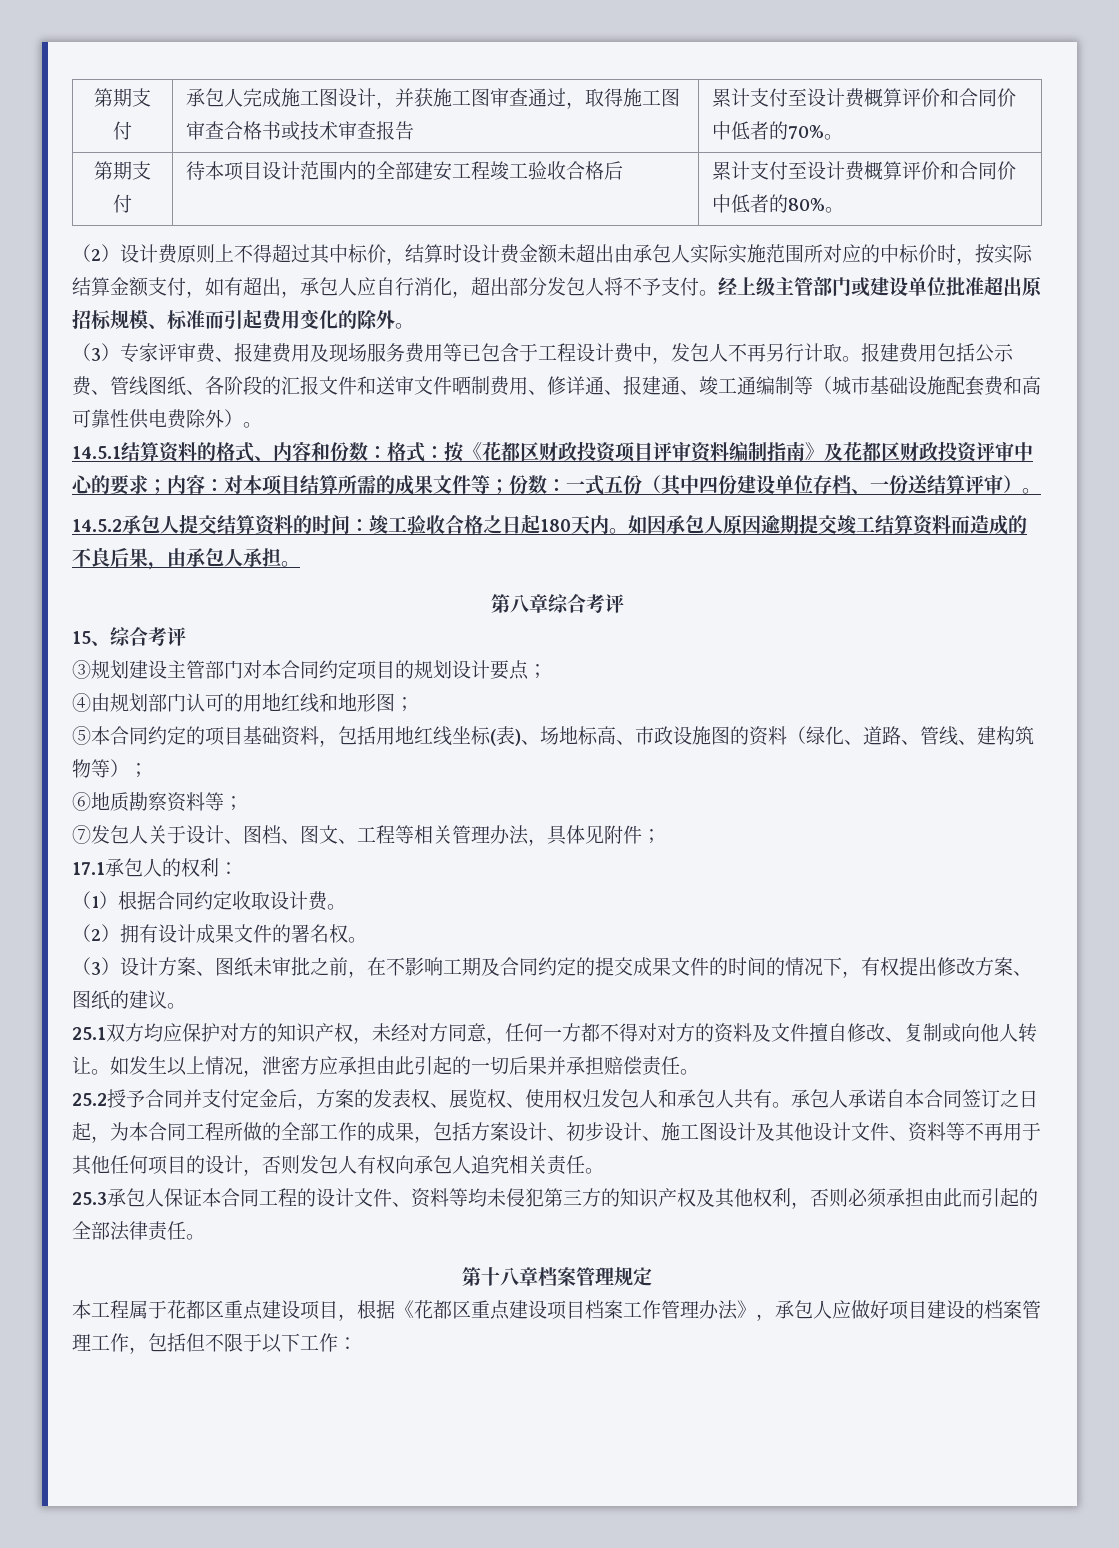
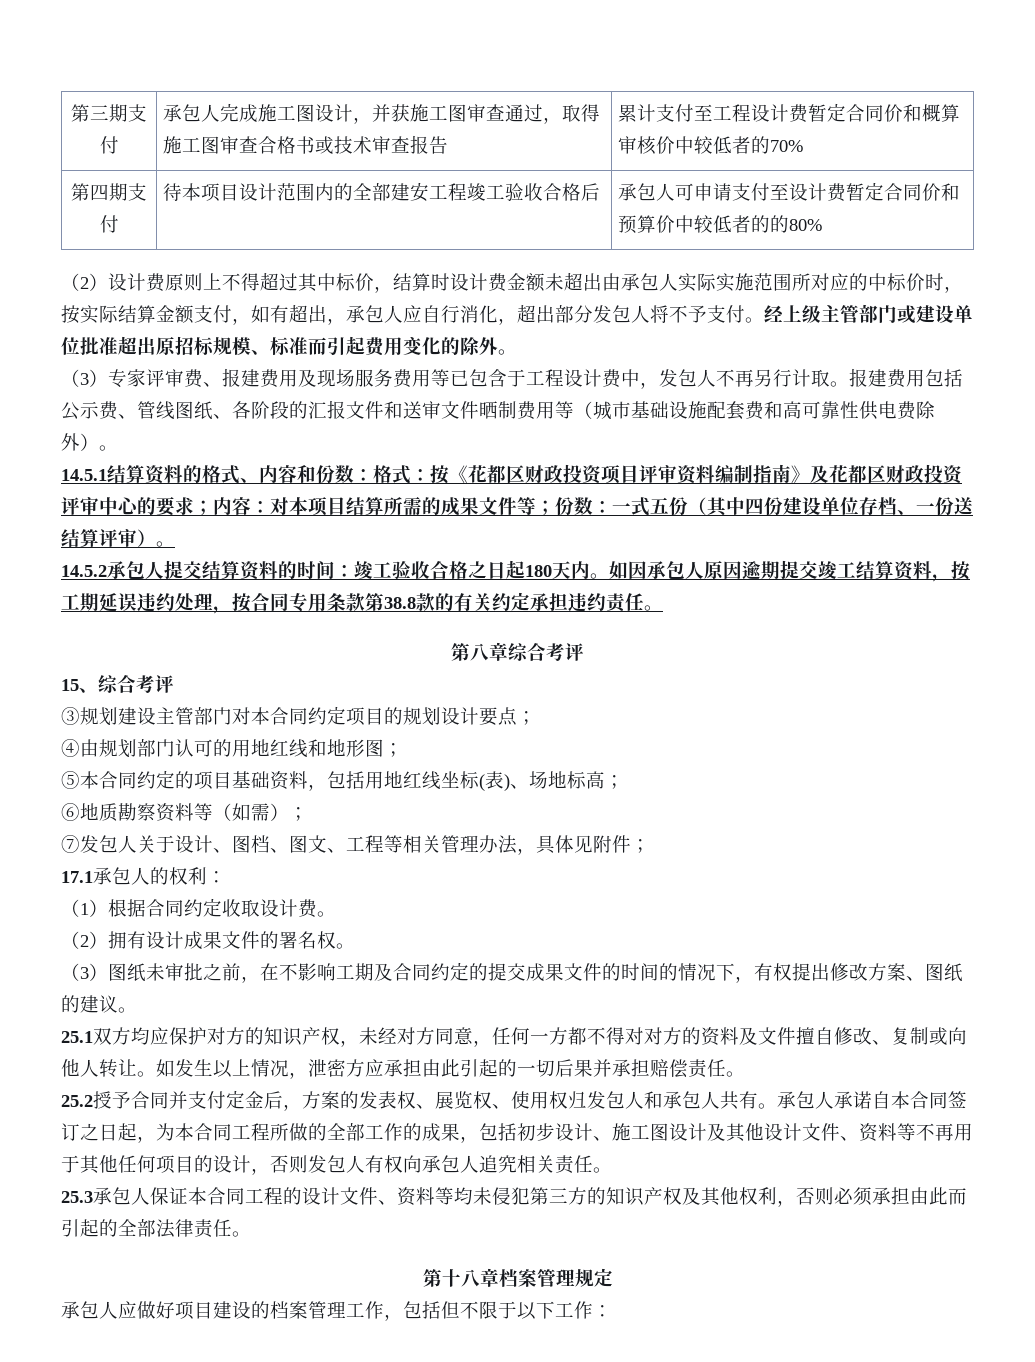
[94,88,113,107] 第 -> [71,104,109,122] 第三
[807,88,1017,108] [712,121,732,140] 设计费概算评价和合同价中 -> [713,103,961,123] [618,136,714,155] 工程设计费暂定合同价和概算审核价中较
[824,134,844,140] [94,161,113,180] 。 // 第 -> [71,183,109,201] // 第四
[712,161,1017,181] [712,194,770,213] 累计支付至设计费概算评价和合同价中低者 -> [618,182,961,202] [618,215,771,234] 承包人可申请支付至设计费暂定合同价和预算价中较低者的
[825,207,845,213] 。 -> (823, 225) none
[528,376,794,395] 、修详通、报建通、竣工通编制 -> (555, 410) none
[951,515,1027,535] [72,547,281,570] 而造成的不良后果，由承包人承担 -> [932,561,970,582] [61,592,644,614] ，按工期延误违约处理，按合同专用条款第38.8款的有关约定承担违约责任
[616,726,1034,746] [72,759,129,778] 、市政设施图的资料（绿化、道路、管线、建构筑物等） -> (605, 780) none
(224, 801) none -> [213,803,289,821] （如需）
[120,957,215,976] 设计方案、 -> (108, 972) none
[471,1122,566,1141] 方案设计、 -> (517, 1132) none
[72,1300,775,1321] 本工程属于花都区重点建设项目，根据《花都区重点建设项目档案工作管理办法》， -> (613, 1277) none

